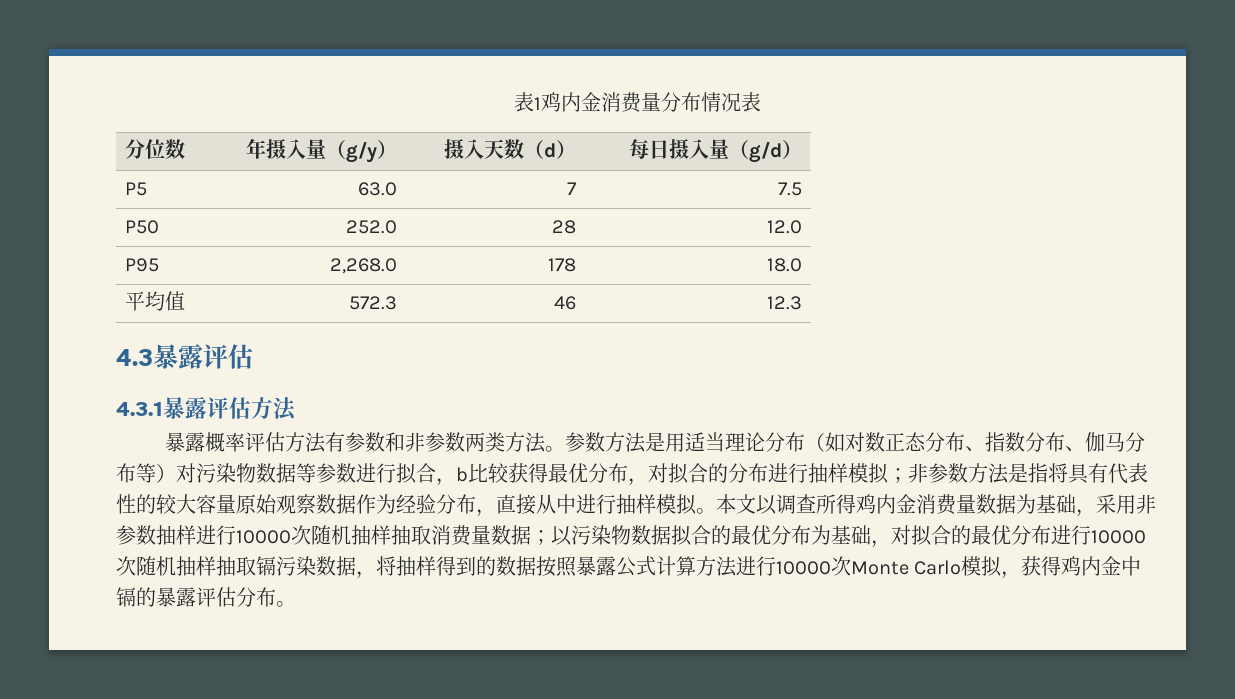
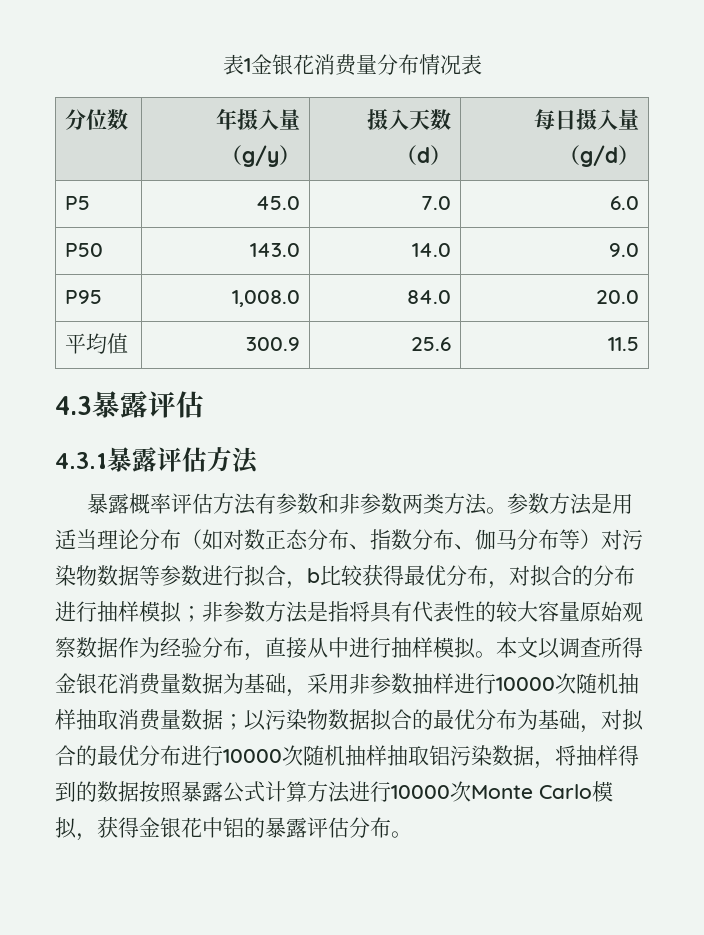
[540,92,601,112] 鸡内金 -> [250,54,314,75] 金银花
[358,182,398,196] [567,182,578,195] [778,182,803,196] [124,220,159,234] [346,220,398,234] [552,220,577,234] [767,220,803,234] [124,258,159,272] [330,258,398,274] [548,258,577,272] [767,258,803,272] 63.0 | 7 | 7.5 // P50 | 252.0 | 28 | 12.0 // P95 | 2,268.0 | 178 | 18.0 -> [256,196,301,210] [421,196,452,210] [610,196,640,210] [64,243,103,257] [250,243,301,257] [412,243,452,257] [609,243,640,257] [64,290,102,304] [232,290,301,307] [407,290,452,304] [596,290,640,304] 45.0 | 7.0 | 6.0 // P50 | 143.0 | 14.0 | 9.0 // P95 | 1,008.0 | 84.0 | 20.0
[349,296,398,310] [554,296,577,310] [767,296,803,310] 572.3 | 46 | 12.3 -> [246,337,301,351] [411,337,452,351] [608,337,640,351] 300.9 | 25.6 | 11.5
[856,494,916,514] 鸡内金 -> [55,673,118,694] 金银花
[256,556,276,576] 镉 -> [429,745,450,766] 铝
[1061,556,1142,576] [116,587,136,607] 鸡内金中镉 -> [139,817,244,838] 金银花中铝

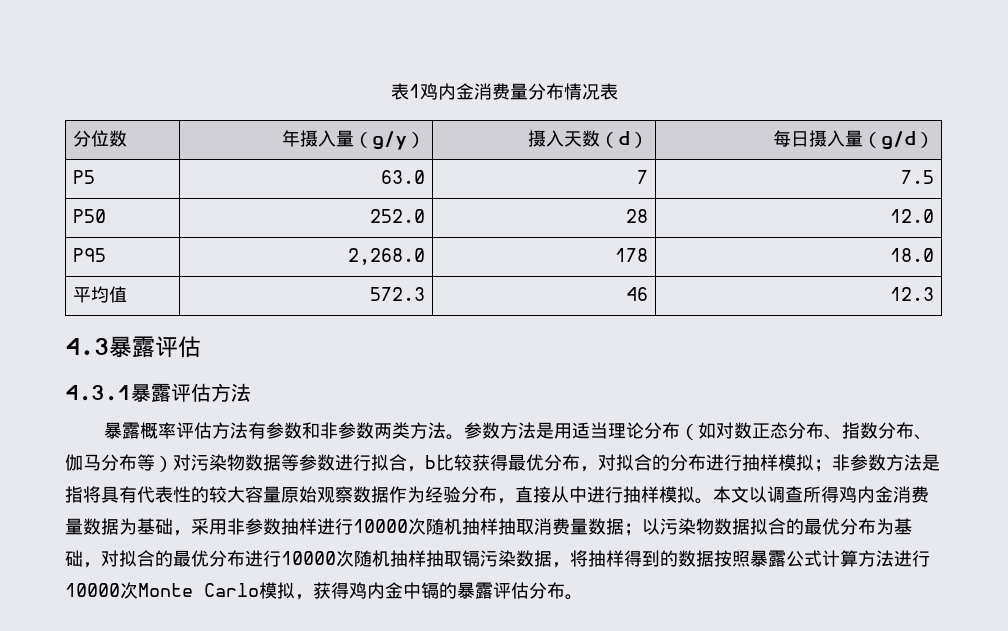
[250,54,314,75] 金银花 -> [419,83,474,100] 鸡内金
[256,196,301,210] [421,196,452,210] [610,196,640,210] [64,243,103,257] [250,243,301,257] [412,243,452,257] [609,243,640,257] [64,290,102,304] [232,290,301,307] [407,290,452,304] [596,290,640,304] 45.0 | 7.0 | 6.0 // P50 | 143.0 | 14.0 | 9.0 // P95 | 1,008.0 | 84.0 | 20.0 -> [381,170,426,184] [637,170,649,184] [901,170,935,184] [72,209,106,223] [370,209,426,223] [626,209,649,223] [890,209,935,223] [72,248,106,262] [348,248,426,265] [615,248,649,262] [890,248,935,262] 63.0 | 7 | 7.5 // P50 | 252.0 | 28 | 12.0 // P95 | 2,268.0 | 178 | 18.0
[246,337,301,351] [411,337,452,351] [608,337,640,351] 300.9 | 25.6 | 11.5 -> [370,287,426,301] [626,287,649,301] [890,287,935,301] 572.3 | 46 | 12.3
[55,673,118,694] 金银花 -> [839,486,893,503] 鸡内金
[429,745,450,766] 铝 -> [462,550,480,567] 镉
[139,817,244,838] 金银花中铝 -> [349,582,439,599] 鸡内金中镉

